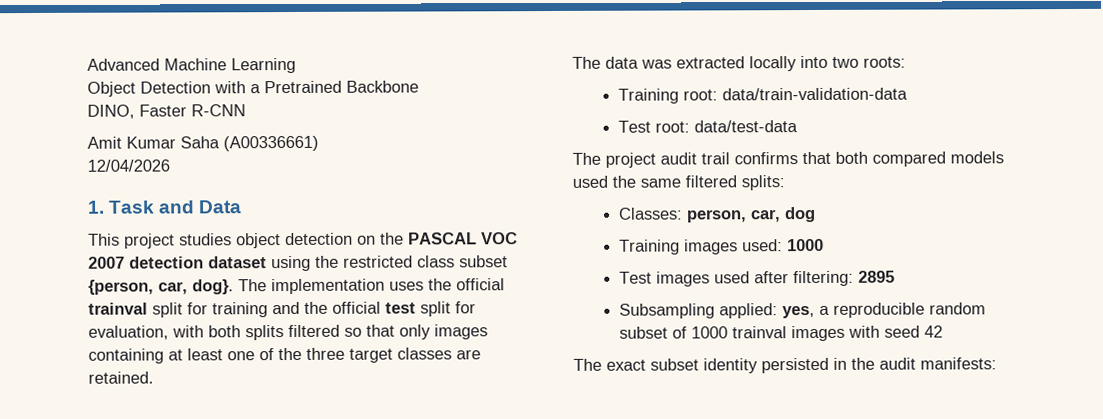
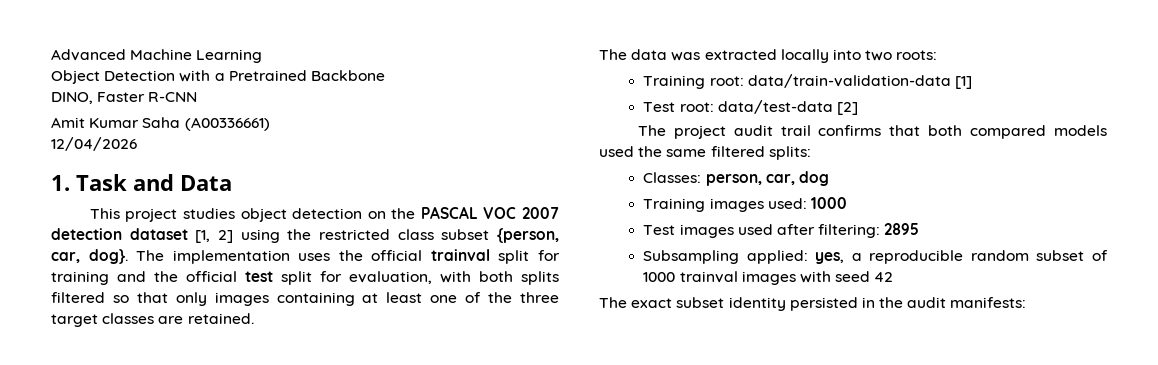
(267, 262) none -> [195,230,233,243] [1, 2]
(909, 94) none -> [954,76,972,89] [1]
(799, 126) none -> [836,102,858,115] [2]

